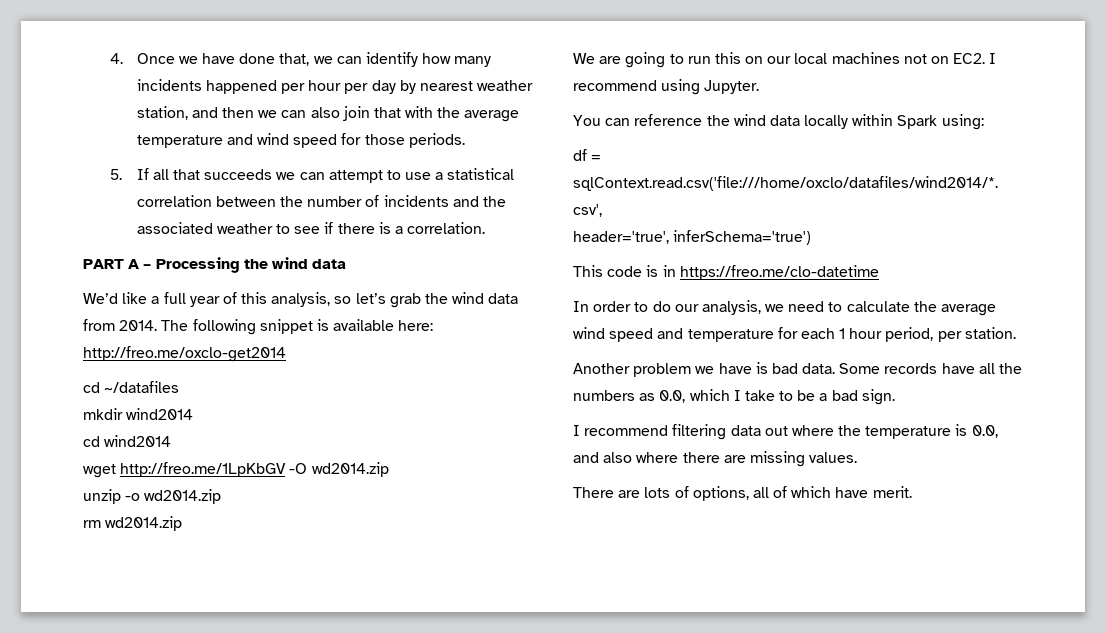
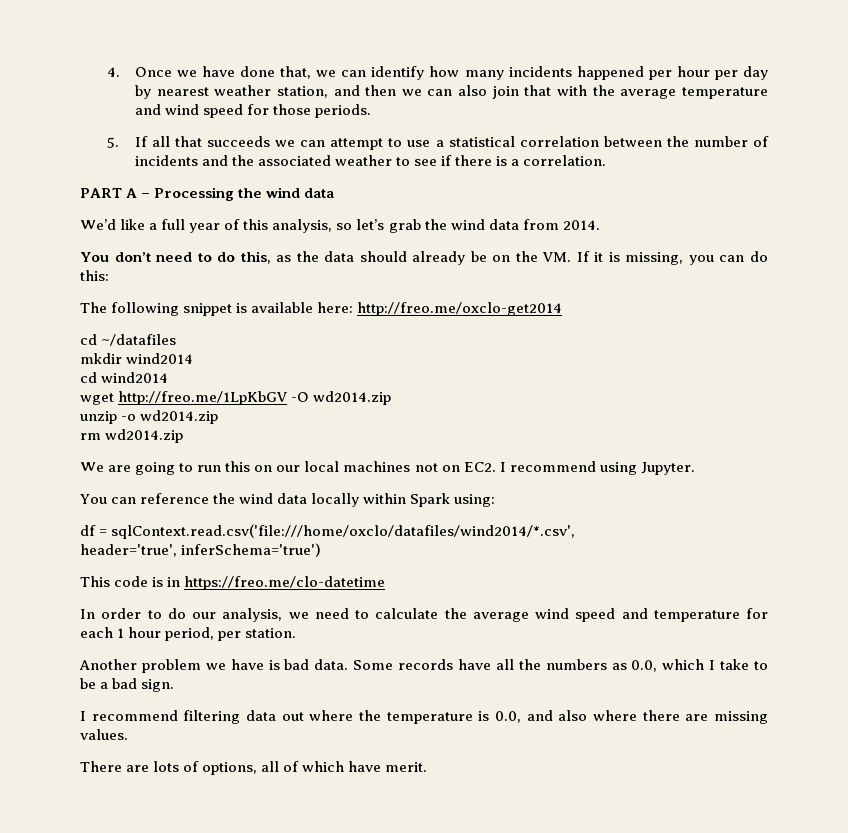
(158, 325) none -> [80,251,768,265] [80,270,109,281] // You don’t need to do this, as the data should already be on the VM. If it is missing, you can do this: //

